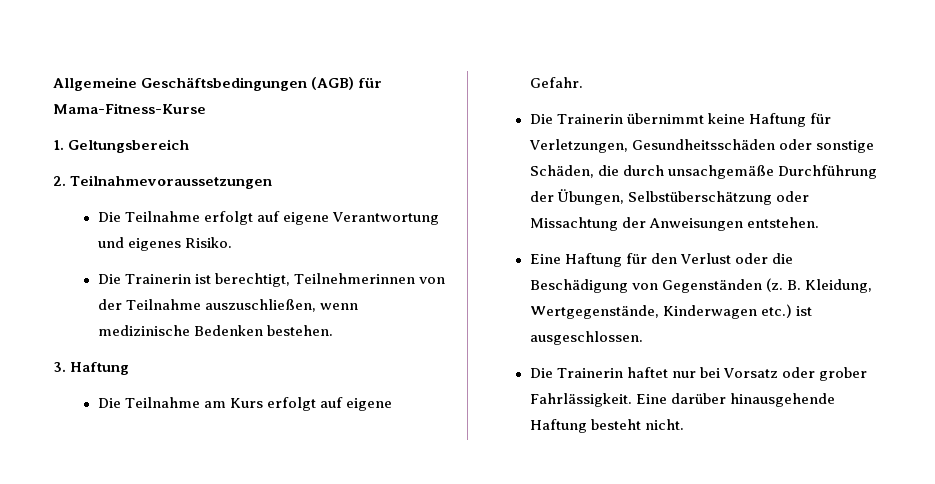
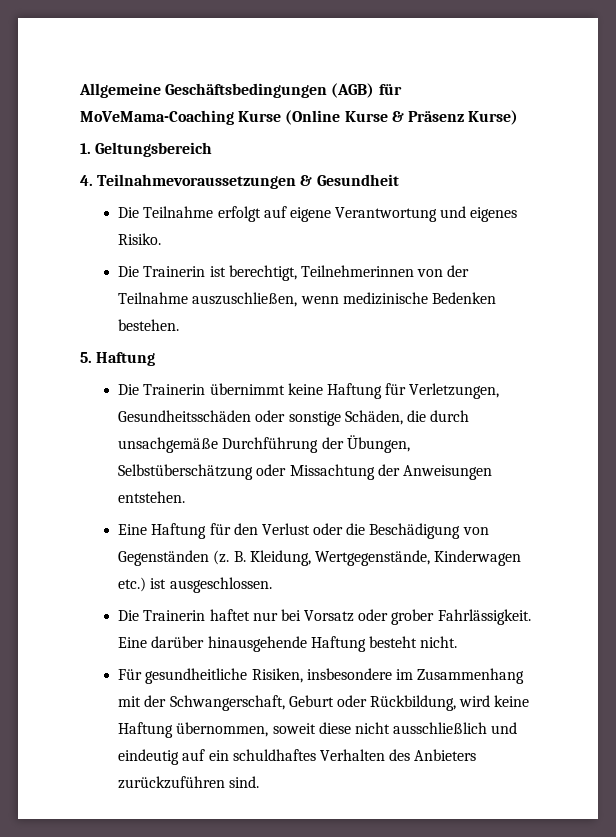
[53,103,206,114] Mama-Fitness-Kurse -> [80,110,519,125] MoVeMama-Coaching Kurse (Online Kurse & Präsenz Kurse)
[53,176,66,186] 2. -> [80,175,93,186] 4.
(273, 182) none -> [300,174,399,186] & Gesundheit
[53,362,130,375] [97,397,392,411] [529,77,583,88] 3. Haftung // Die Teilnahme am Kurs erfolgt auf eigene Gefahr. -> [80,352,156,366] 5. Haftung
(684, 424) none -> [118,668,525,684] [118,695,530,711] [118,722,518,738] [118,749,477,765] [118,776,260,789] // Für gesundheitliche Risiken, insbesondere im Zusammenhang mit der Schwangerschaft, Geburt oder Rückbildung, wird keine Haftung übernommen, soweit diese nicht ausschließlich und eindeutig auf ein schuldhaftes Verhalten des Anbieters zurückzuführen sind.

